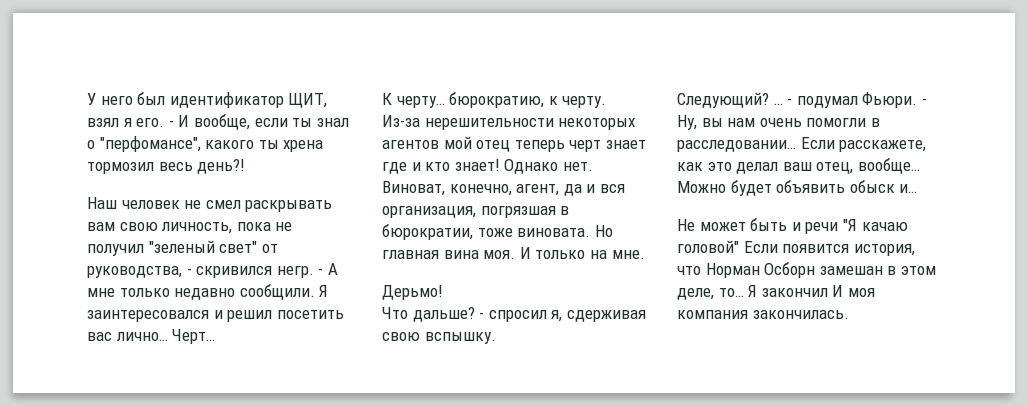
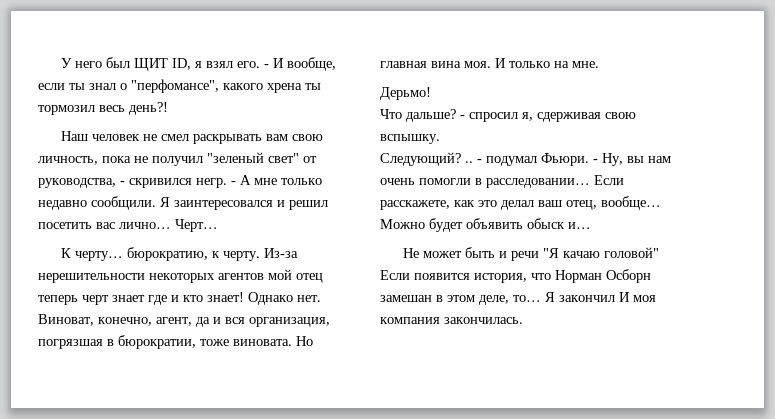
[169,92,328,108] [87,118,132,127] идентификатор ЩИТ, взял я -> [134,58,234,71] ЩИТ ID, я взял
[258,140,324,152] ты хрена -> [267,83,321,93] хрена ты
[773,103,783,105] … -> [465,161,473,163] ..

